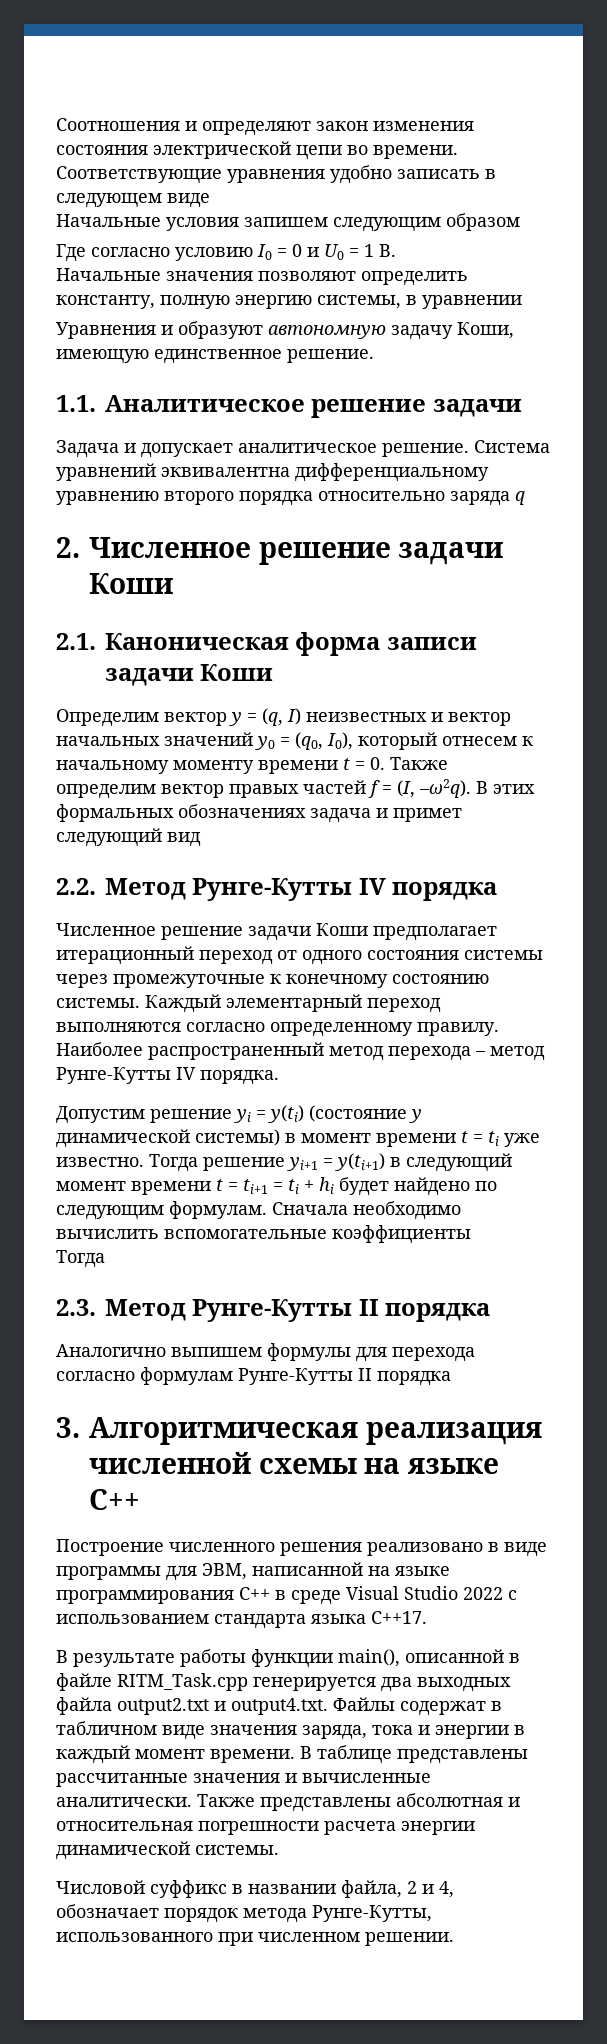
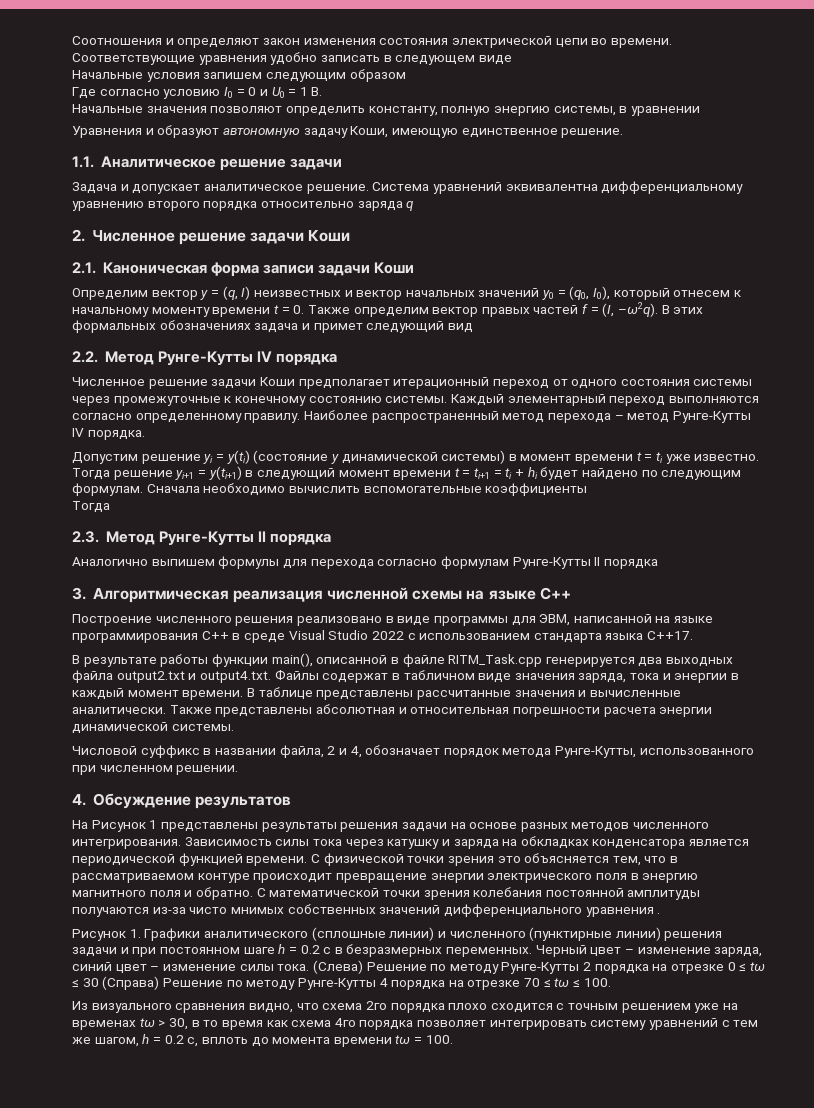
(454, 1939) none -> [72,793,291,809] [72,820,710,832] [72,836,750,849] [72,853,679,866] [72,873,699,883] [72,887,701,900] [72,904,661,917] [72,927,723,941] [72,944,763,957] [72,960,765,974] [72,976,611,990] [72,1001,739,1013] [72,1018,759,1030] [72,1034,453,1047] // 4. Обсуждение результатов // На Рисунок 1 представлены результаты решения задачи на основе разных методов численного интегрирования. Зависимость силы тока через катушку и заряда на обкладках конденсатора является периодической функцией времени. С физической точки зрения это объясняется тем, что в рассматриваемом контуре происходит превращение энергии электрического поля в энергию магнитного поля и обратно. С математической точки зрения колебания постоянной амплитуды получаются из-за чисто мнимых собственных значений дифференциального уравнения . // Рисунок 1. Графики аналитического (сплошные линии) и численного (пунктирные линии) решения задачи и при постоянном шаге h = 0.2 с в безразмерных переменных. Черный цвет – изменение заряда, синий цвет – изменение силы тока. (Слева) Решение по методу Рунге-Кутты 2 порядка на отрезке 0 ≤ tω ≤ 30 (Справа) Решение по методу Рунге-Кутты 4 порядка на отрезке 70 ≤ tω ≤ 100. // Из визуального сравнения видно, что схема 2го порядка плохо сходится с точным решением уже на временах tω > 30, в то время как схема 4го порядка позволяет интегрировать систему уравнений с тем же шагом, h = 0.2 с, вплоть до момента времени tω = 100.

